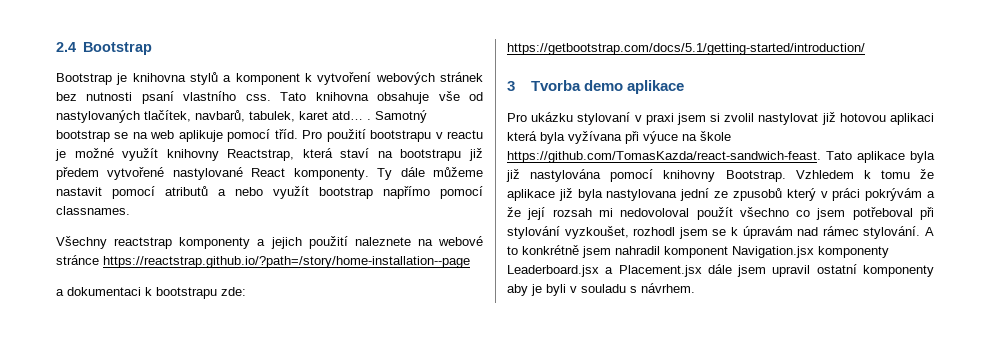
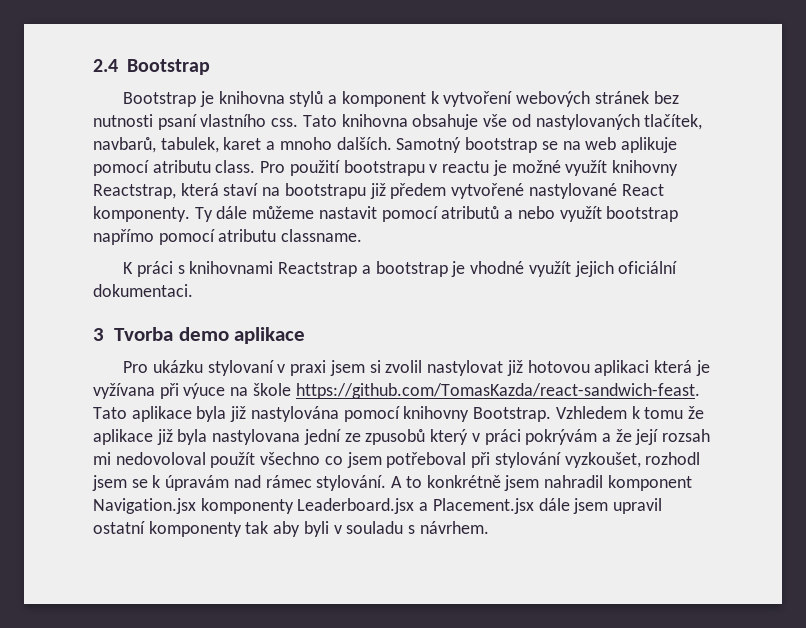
[332,111,371,120] atd… . -> [266,137,392,150] a mnoho dalších.
[274,129,298,139] tříd. -> [152,160,256,173] atributu class.
[56,206,130,215] [56,236,483,249] [56,255,470,268] [56,287,246,299] [507,43,865,55] classnames. // Všechny reactstrap komponenty a jejich použití naleznete na webové stránce https://reactstrap.github.io/?path=/story/home-installation--page // a dokumentaci k bootstrapu zde: https://getbootstrap.com/docs/5.1/getting-started/introduction/ -> [218,229,363,242] [123,261,678,277] [93,284,193,297] atributu classname. // K práci s knihovnami Reactstrap a bootstrap je vhodné využít jejich oficiální dokumentaci.
[540,132,565,144] byla -> [695,360,710,376] je
[507,284,542,296] aby je -> [245,521,301,537] tak aby

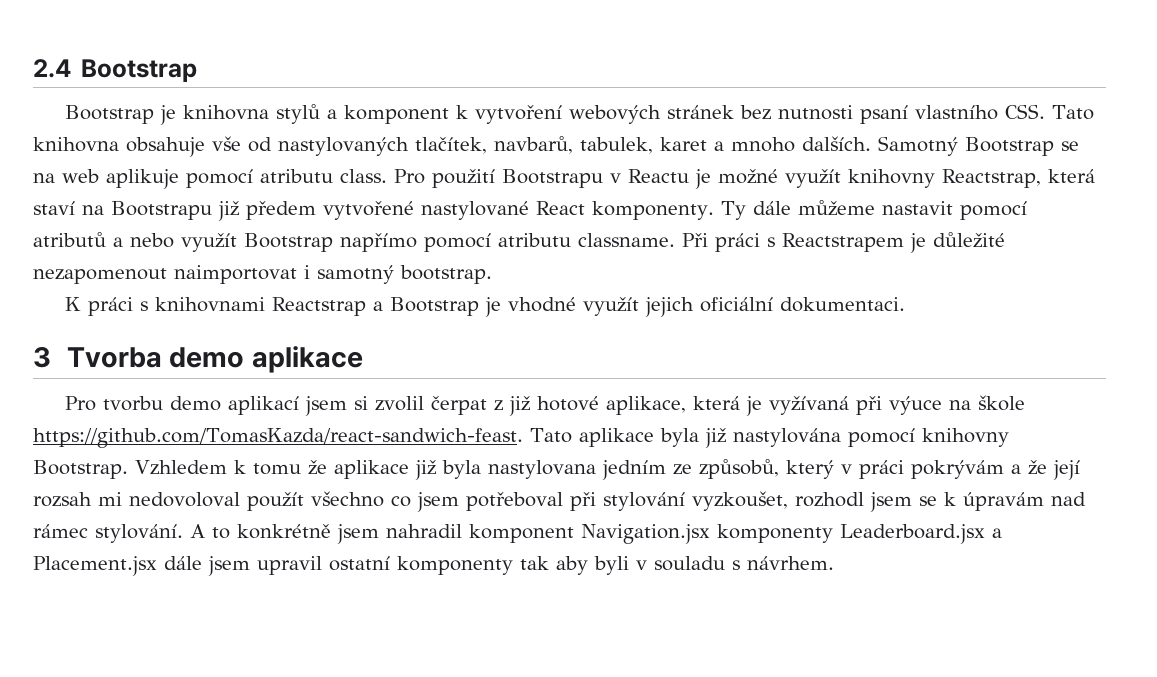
[271,118,299,127] css. -> [1004,104,1045,119] CSS.
[465,137,538,153] bootstrap -> [965,137,1054,156] Bootstrap
[343,160,490,176] bootstrapu v reactu -> [502,169,689,188] Bootstrapu v Reactu
[284,183,366,199] bootstrapu -> [111,201,212,220] Bootstrapu
[606,206,679,222] bootstrap -> [244,233,333,252] Bootstrap
(363, 235) none -> [682,232,1005,253] [33,265,492,284] Při práci s Reactstrapem je důležité nezapomenout naimportovat i samotný bootstrap.
[375,261,448,277] bootstrap -> [389,297,479,316] Bootstrap
[152,360,650,376] ukázku stylovaní v praxi jsem si zvolil nastylovat již hotovou aplikaci -> [102,396,686,416] tvorbu demo aplikací jsem si zvolil čerpat z již hotové aplikace,
[93,383,155,399] vyžívana -> [768,396,849,415] vyžívaná
[303,429,426,445] jední ze zpusobů -> [601,459,779,480] jedním ze způsobů,

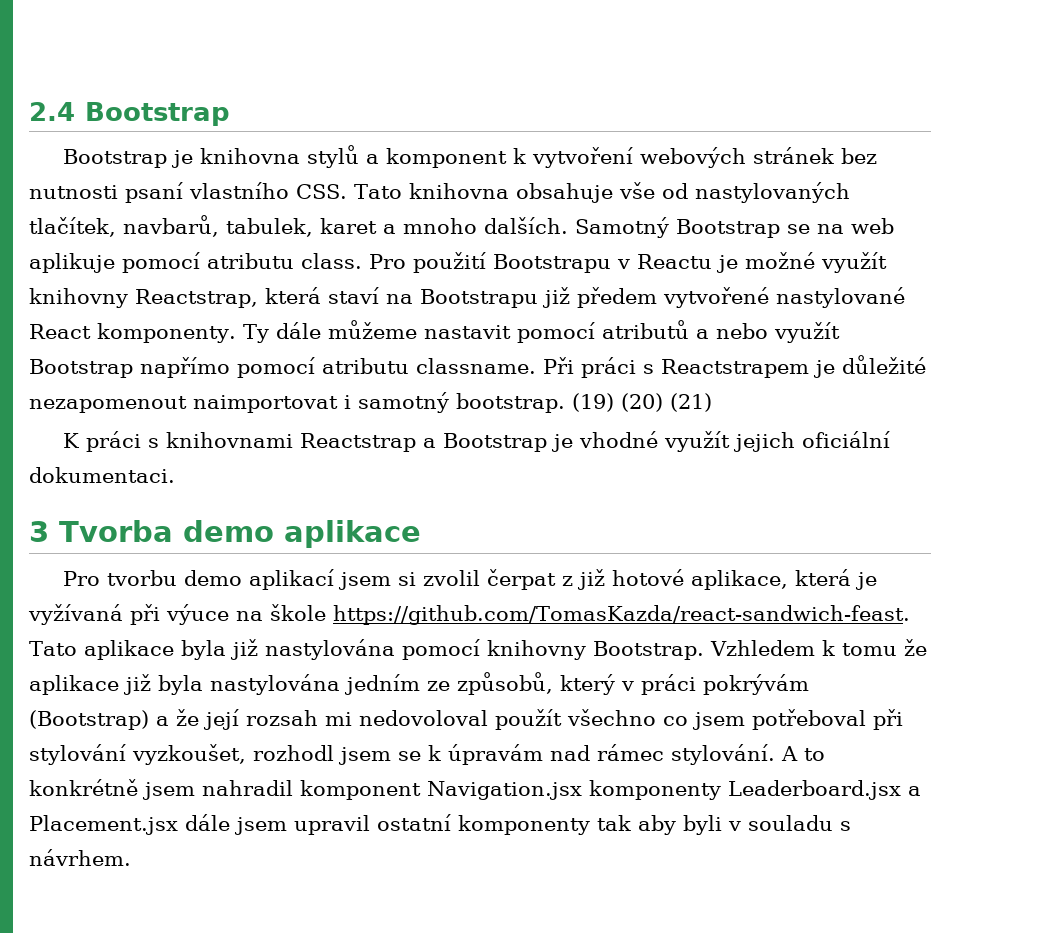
(492, 274) none -> [572,393,712,412] (19) (20) (21)
[487,460,596,479] nastylovana -> [210,674,340,695] nastylována
(1004, 469) none -> [29,710,149,730] (Bootstrap)

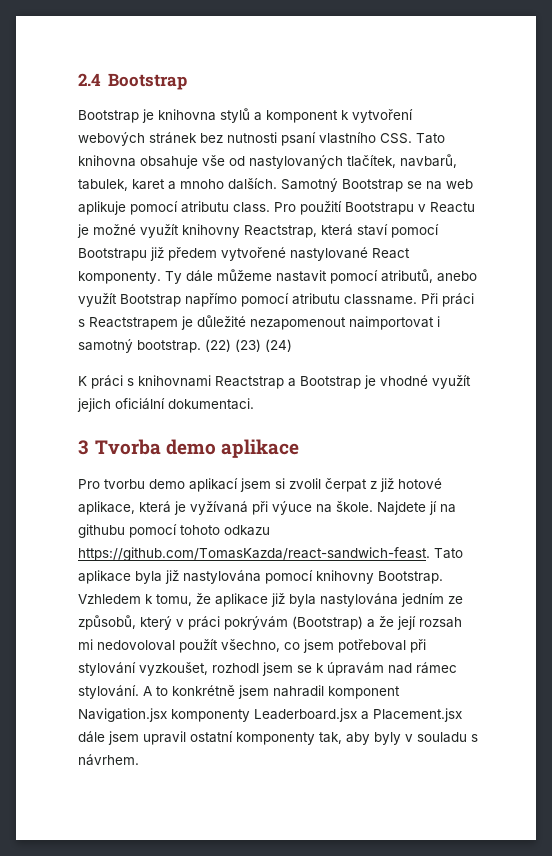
[386,294,413,304] na -> [391,224,439,238] pomocí
[601,320,768,339] atributů a nebo -> [381,269,477,283] atributů, anebo
[572,393,712,412] (19) (20) (21) -> [205,339,292,352] (22) (23) (24)
[270,604,326,621] škole -> [336,501,456,515] [78,524,270,538] škole. Najdete jí na githubu pomocí tohoto odkazu
[841,643,897,656] tomu -> [156,594,192,606] tomu,
[567,709,656,726] všechno -> [221,639,280,652] všechno,
[597,815,722,835] tak aby byli -> [319,732,401,745] tak, aby byly

